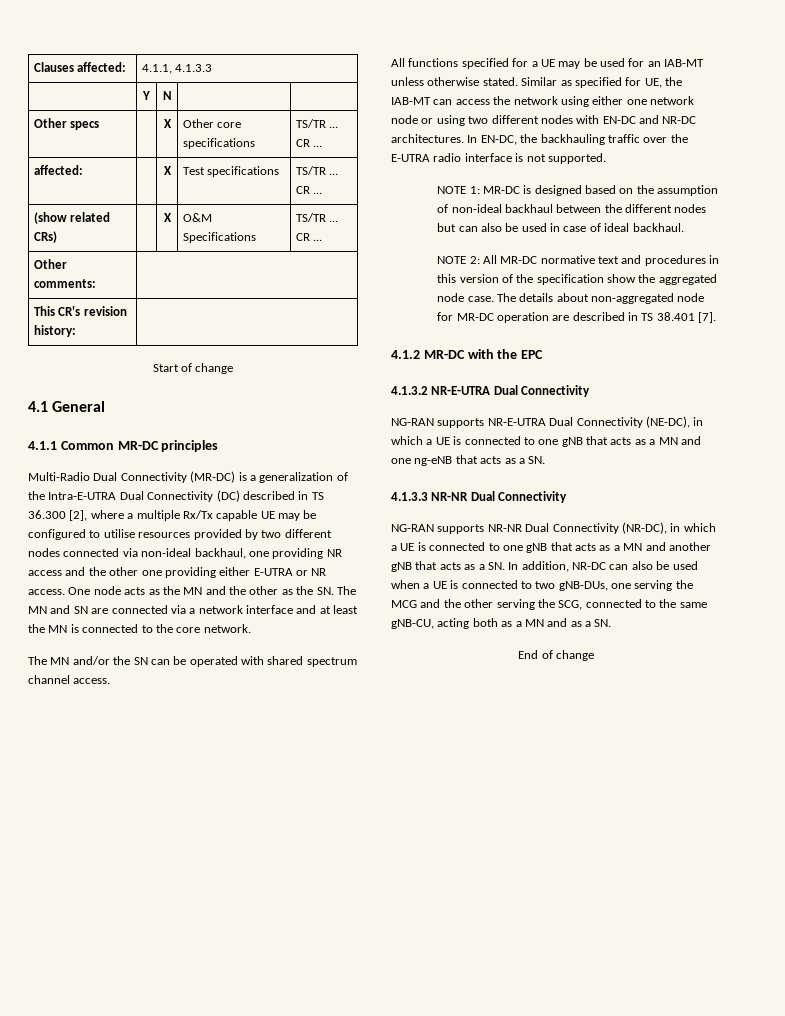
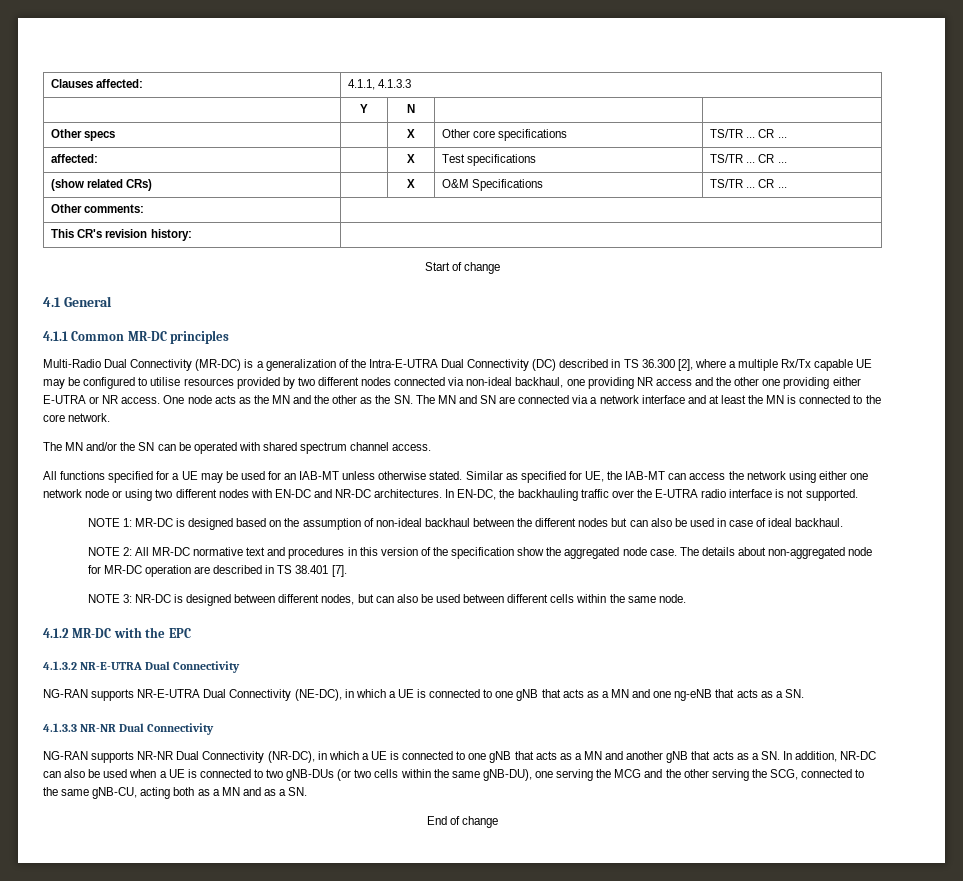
(717, 317) none -> [87,594,686,606] // NOTE 3: NR-DC is designed between different nodes, but can also be used between different cells within the same node.
[558,581,608,591] gNB-DUs, -> [286,769,532,781] gNB-DUs (or two cells within the same gNB-DU),

